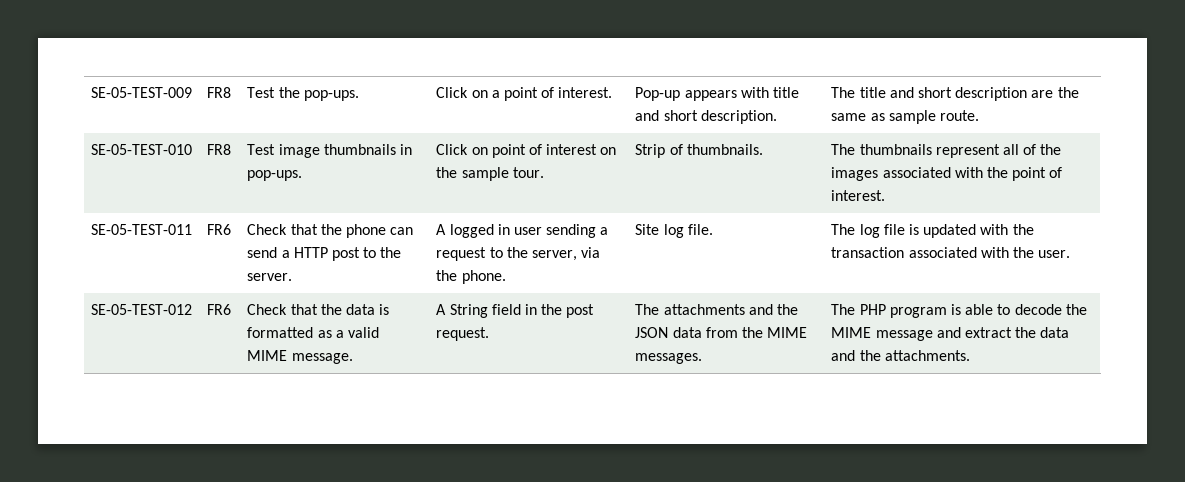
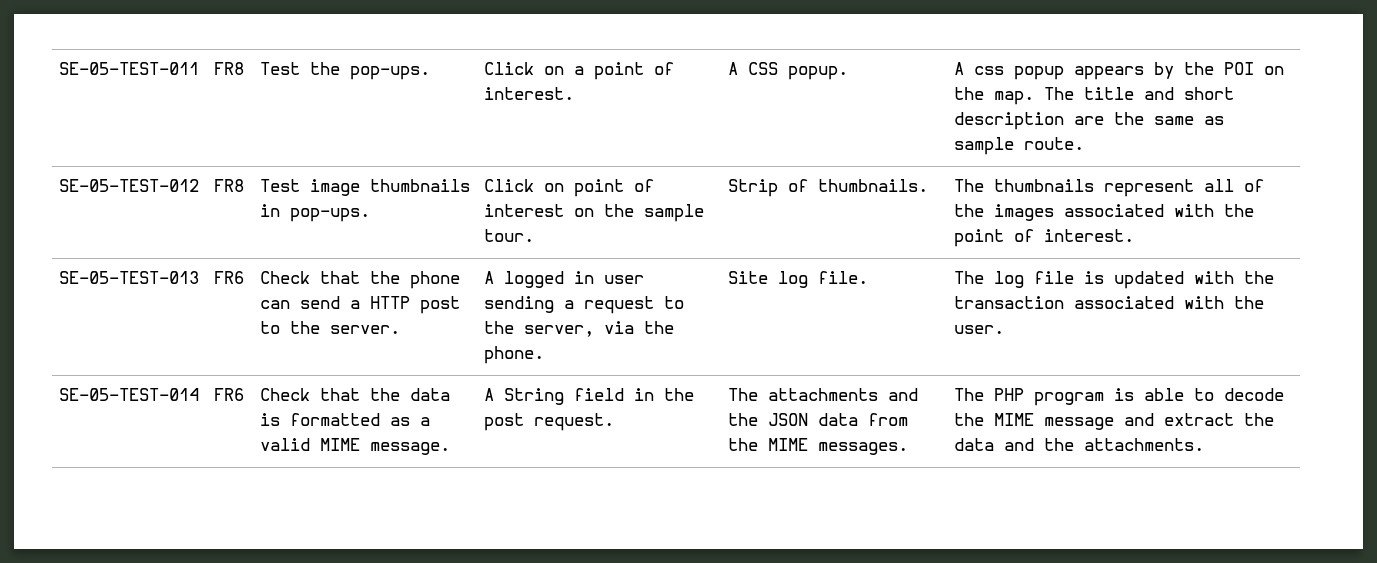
[91,87,193,98] SE-05-TEST-009 -> [59,62,200,75] SE-05-TEST-011
[635,87,799,101] [635,110,777,124] Pop-up appears with title and short description. | -> [728,62,849,80] [954,62,1285,80] [954,87,1035,105] A CSS popup. | A css popup appears by the POI on the map.
[91,144,193,155] SE-05-TEST-010 -> [59,179,200,192] SE-05-TEST-012
[91,224,193,235] SE-05-TEST-011 -> [59,271,200,284] SE-05-TEST-013
[91,304,193,315] SE-05-TEST-012 -> [59,388,200,401] SE-05-TEST-014

